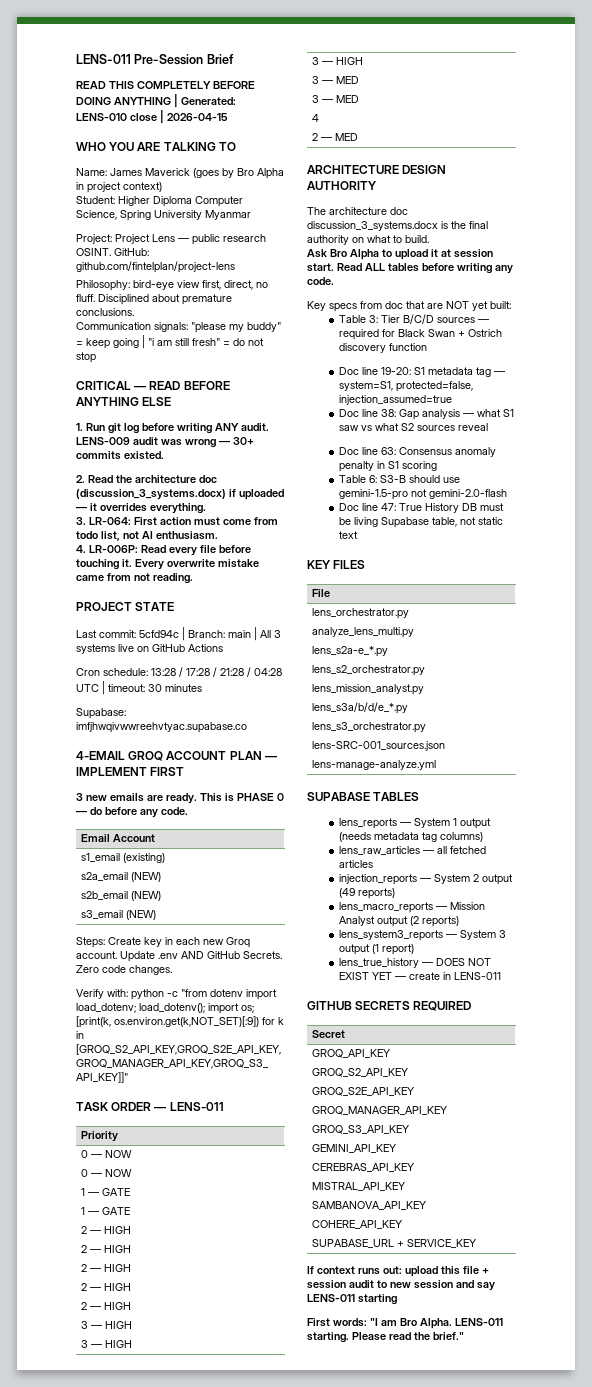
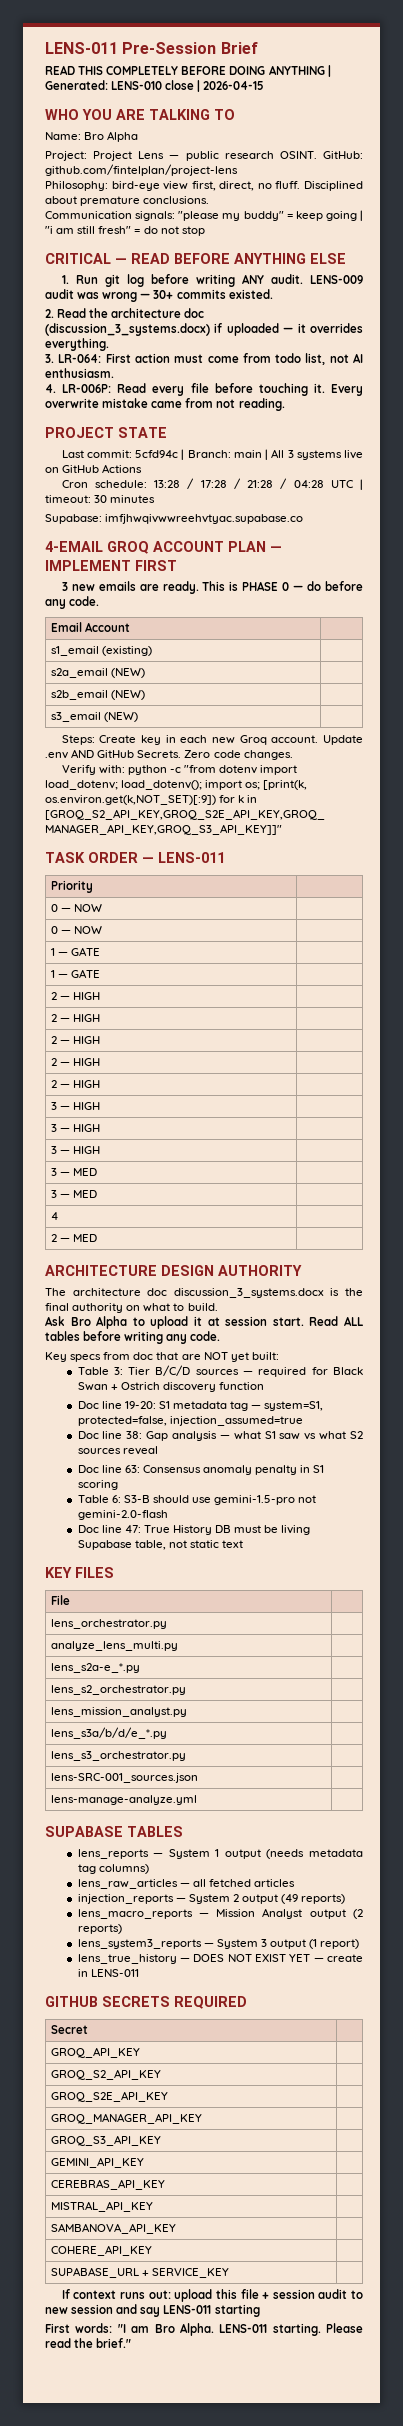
[110,168,284,179] [76,182,162,193] [76,196,243,207] [76,210,251,221] James Maverick (goes by Bro Alpha in project context) // Student: Higher Diploma Computer Science, Spring University Myanmar -> [84,131,139,142] Bro Alpha

